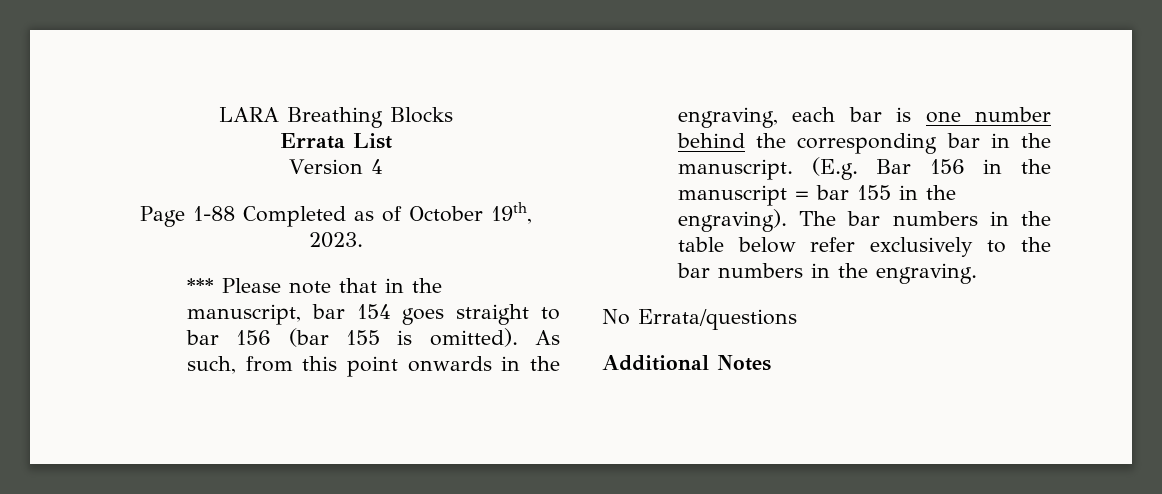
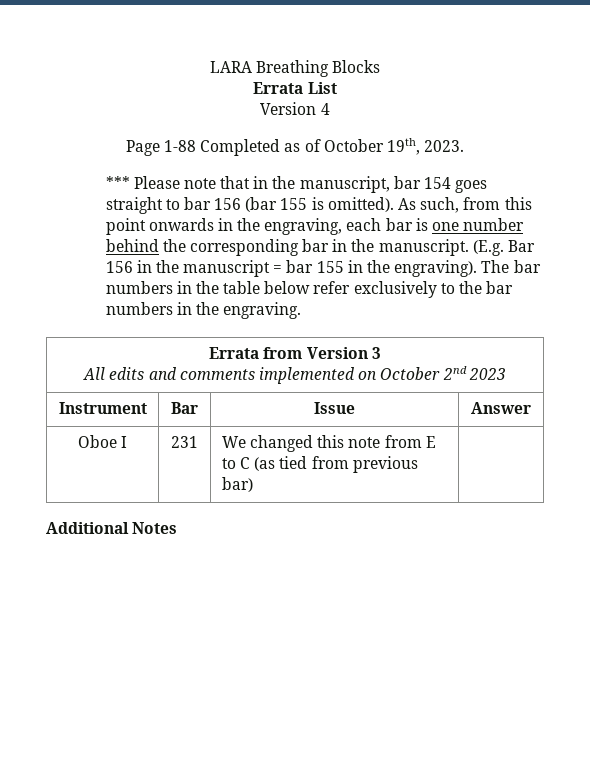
[602,309,797,330] // No Errata/questions -> [209,347,381,359] [83,366,506,384] [58,402,147,414] [171,402,198,414] [314,402,355,414] [471,402,531,414] [77,435,128,448] [171,436,198,448] [221,435,436,452] [221,456,418,473] [221,477,253,492] // Errata from Version 3 // All edits and comments implemented on October 2nd 2023 // Instrument | Bar | Issue | Answer // Oboe I | 231 | We changed this note from E to C (as tied from previous bar) |

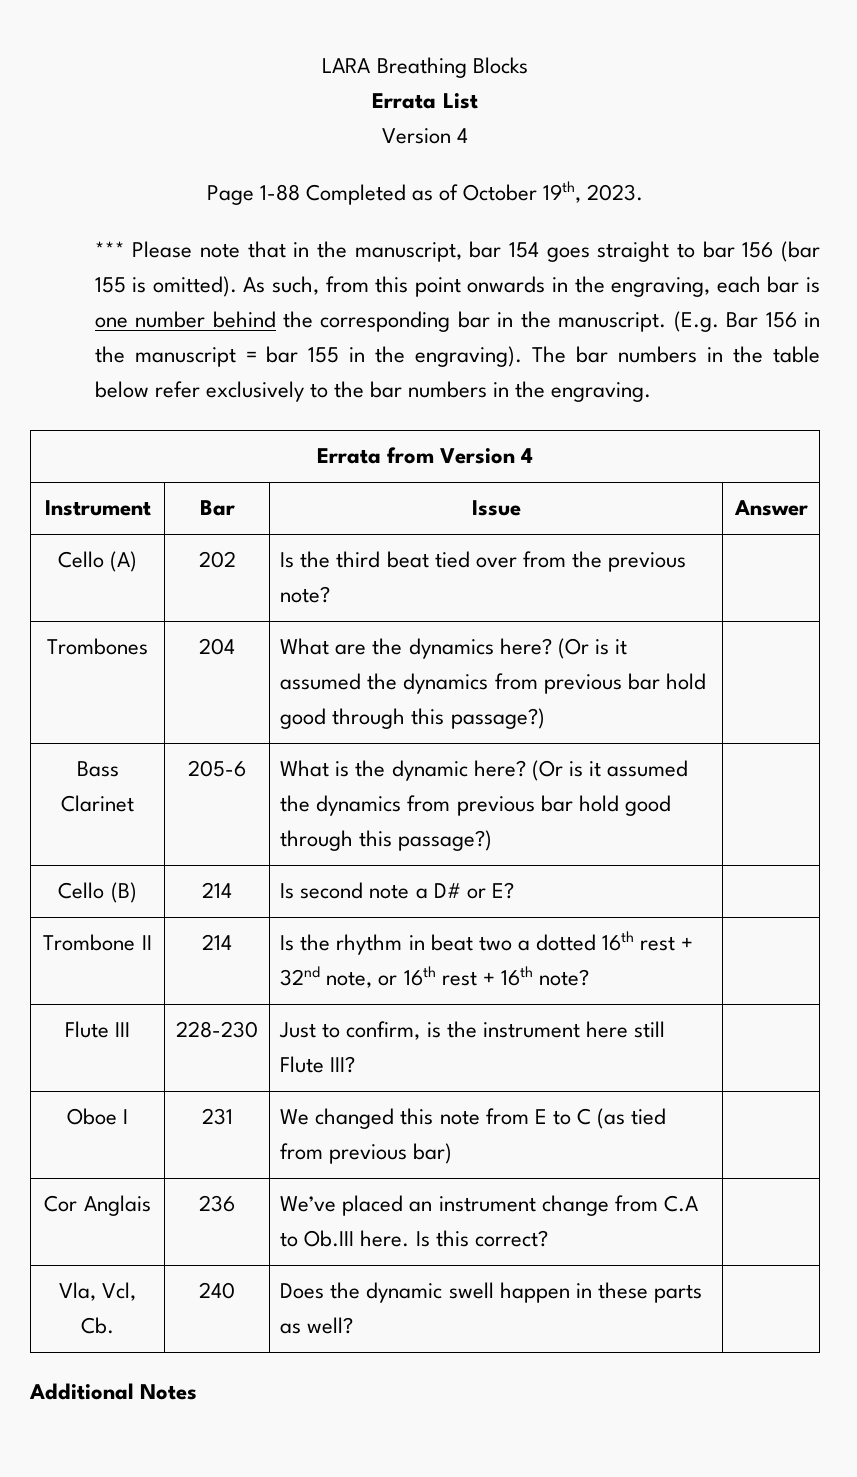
[371,347,381,359] [83,366,506,384] [58,402,147,414] [171,402,198,414] [314,402,355,414] [471,402,531,414] 3 // All edits and comments implemented on October 2nd 2023 // Instrument | Bar | Issue | Answer -> [521,448,534,463] [44,500,151,516] [199,500,235,516] [471,500,521,516] [733,500,808,516] [57,551,138,572] [198,551,236,568] [280,551,686,572] [280,586,331,603] [47,638,148,655] [199,638,235,655] [280,638,627,659] [280,673,706,694] [280,708,545,729] [76,761,119,777] [61,795,134,812] [188,760,246,777] [280,760,688,781] [280,795,671,816] [280,830,493,851] [58,882,137,903] [202,882,232,898] [280,882,514,899] [43,934,152,951] [202,934,232,950] [280,931,694,955] [280,966,589,988] [64,1021,131,1038] [176,1021,258,1038] [279,1021,665,1040] [280,1056,356,1073] 4 // Instrument | Bar | Issue | Answer // Cello (A) | 202 | Is the third beat tied over from the previous note? | // Trombones | 204 | What are the dynamics here? (Or is it assumed the dynamics from previous bar hold good through this passage?) | // Bass Clarinet | 205-6 | What is the dynamic here? (Or is it assumed the dynamics from previous bar hold good through this passage?) | // Cello (B) | 214 | Is second note a D# or E? | // Trombone II | 214 | Is the rhythm in beat two a dotted 16th rest + 32nd note, or 16th rest + 16th note? | // Flute III | 228-230 | Just to confirm, is the instrument here still Flute III? |
(253, 484) none -> [44,1195,151,1216] [199,1195,235,1212] [280,1195,698,1216] [280,1230,548,1247] [58,1282,137,1301] [81,1317,114,1334] [199,1282,235,1299] [280,1282,702,1303] [280,1317,354,1334] // Cor Anglais | 236 | We’ve placed an instrument change from C.A to Ob.III here. Is this correct? | // Vla, Vcl, Cb. | 240 | Does the dynamic swell happen in these parts as well? |

